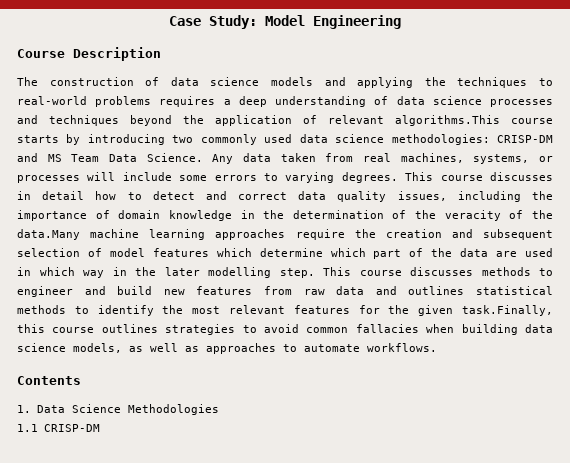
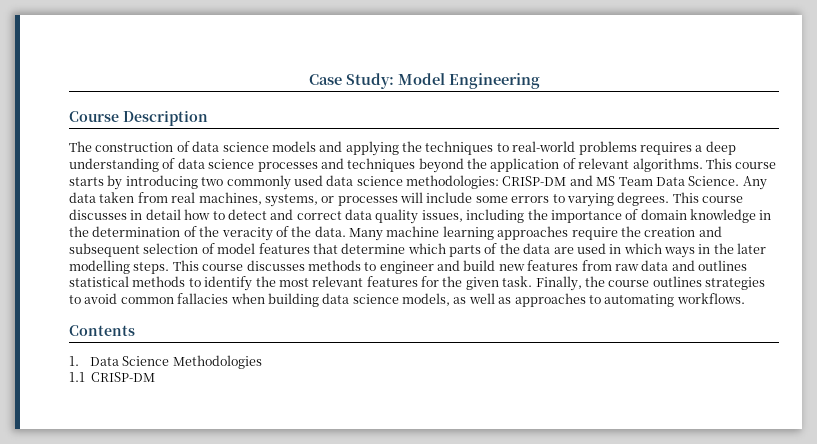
[395,115,500,126] algorithms.This -> [632,158,732,172] algorithms. This
[17,229,80,240] data.Many -> [314,226,383,241] data. Many
[216,248,252,257] which -> [312,243,338,254] that
[373,249,402,259] part -> [449,245,481,257] parts
[83,270,104,278] way -> [664,247,695,258] ways
[279,268,315,278] step. -> [133,262,170,274] steps.
[462,305,553,316] [17,324,45,333] task.Finally, this -> [502,276,605,291] task. Finally, the
[304,344,360,352] automate -> [604,294,675,307] automating

